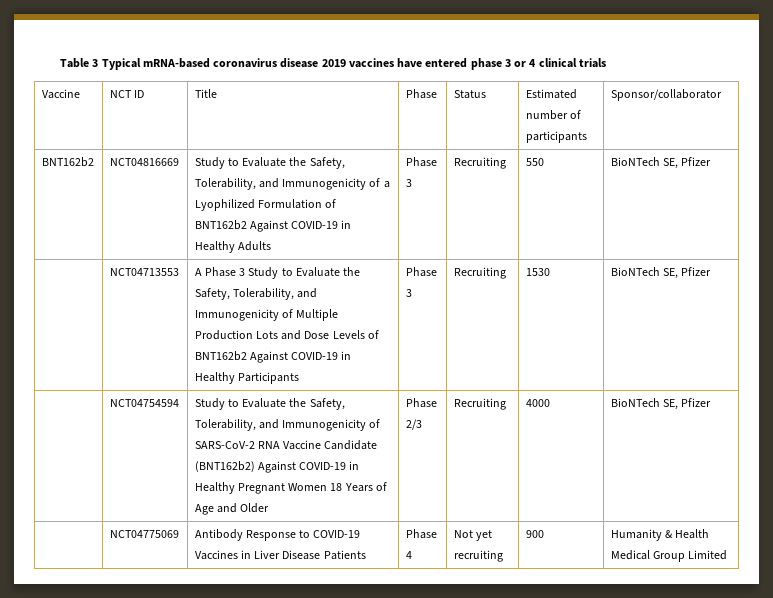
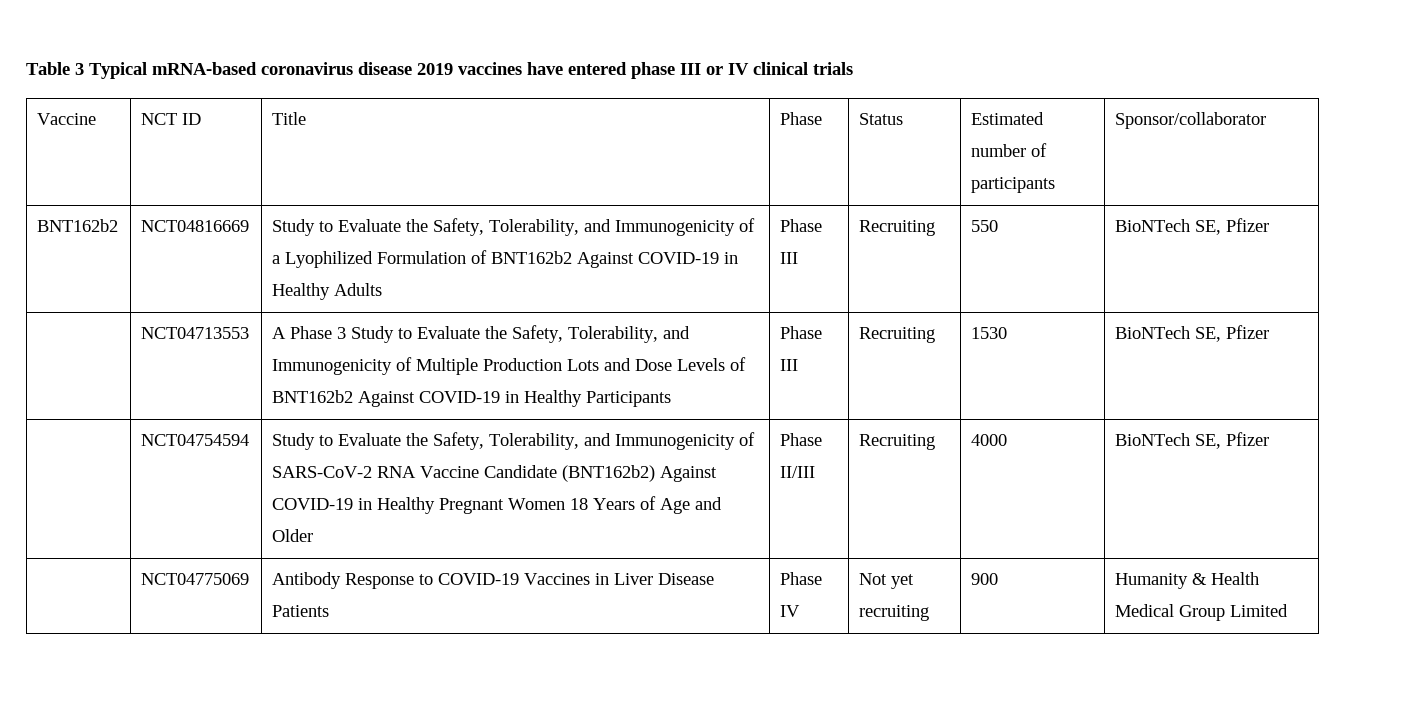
[504,59,537,67] 3 or 4 -> [680,63,749,75] III or IV
[405,179,412,187] 3 -> [780,252,799,264] III
[405,289,412,297] 3 -> [780,359,799,371] III
[405,419,422,430] 2/3 -> [780,466,816,478] II/III
[405,551,412,559] 4 -> [780,605,801,617] IV

